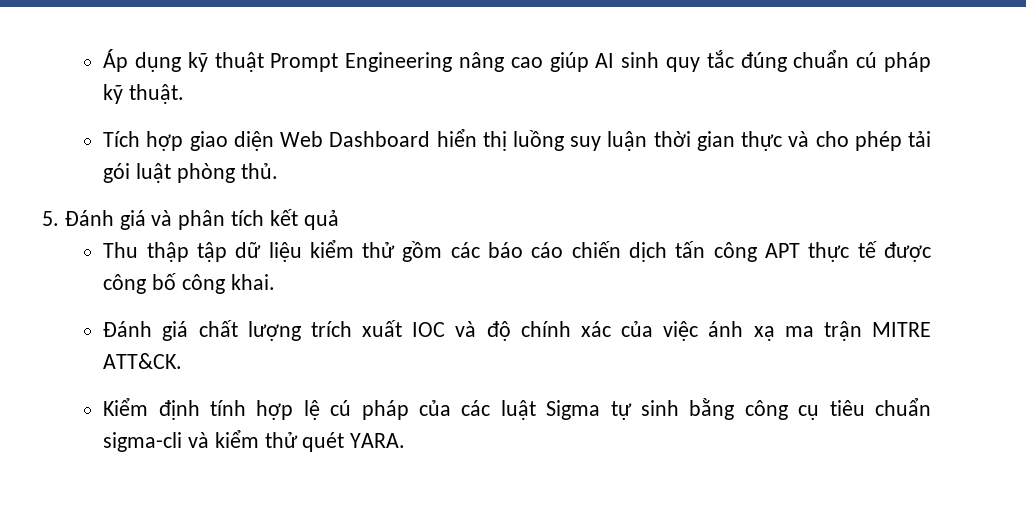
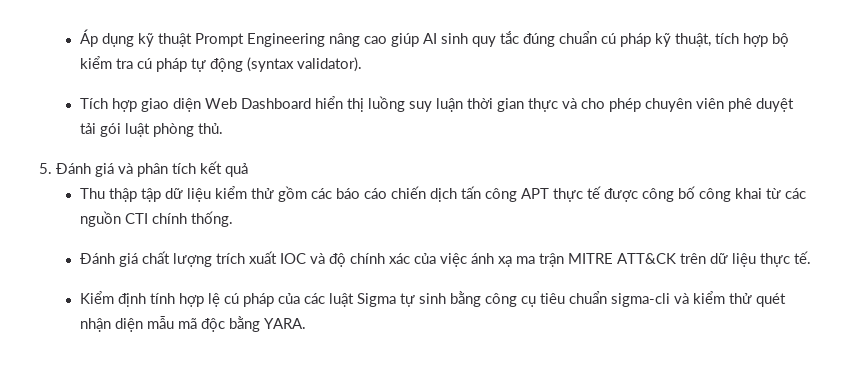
[129,84,185,104] thuật. -> [674,33,789,47] [79,56,362,72] thuật, tích hợp bộ kiểm tra cú pháp tự động (syntax validator).
(902, 141) none -> [644,98,794,112] chuyên viên phê duyệt
[230,274,275,290] khai. -> [734,188,806,199] [79,211,233,227] khai từ các nguồn CTI chính thống.
[103,353,183,369] ATT&CK. -> [616,251,811,267] ATT&CK trên dữ liệu thực tế.
(345, 442) none -> [79,316,260,332] nhận diện mẫu mã độc bằng

